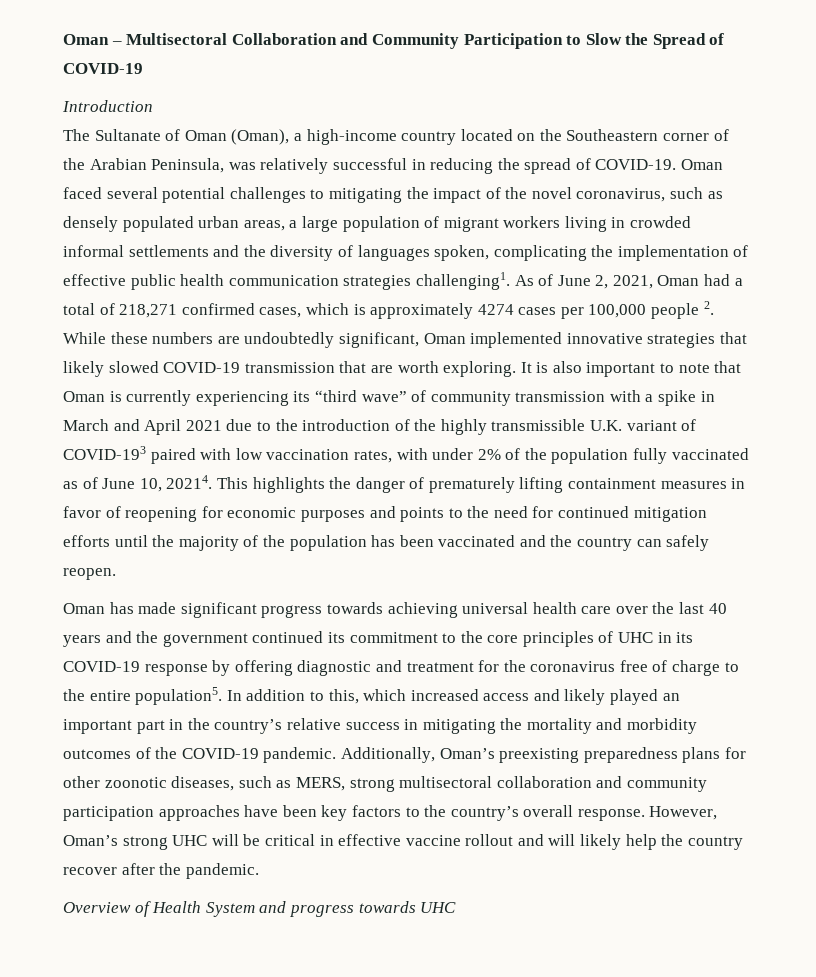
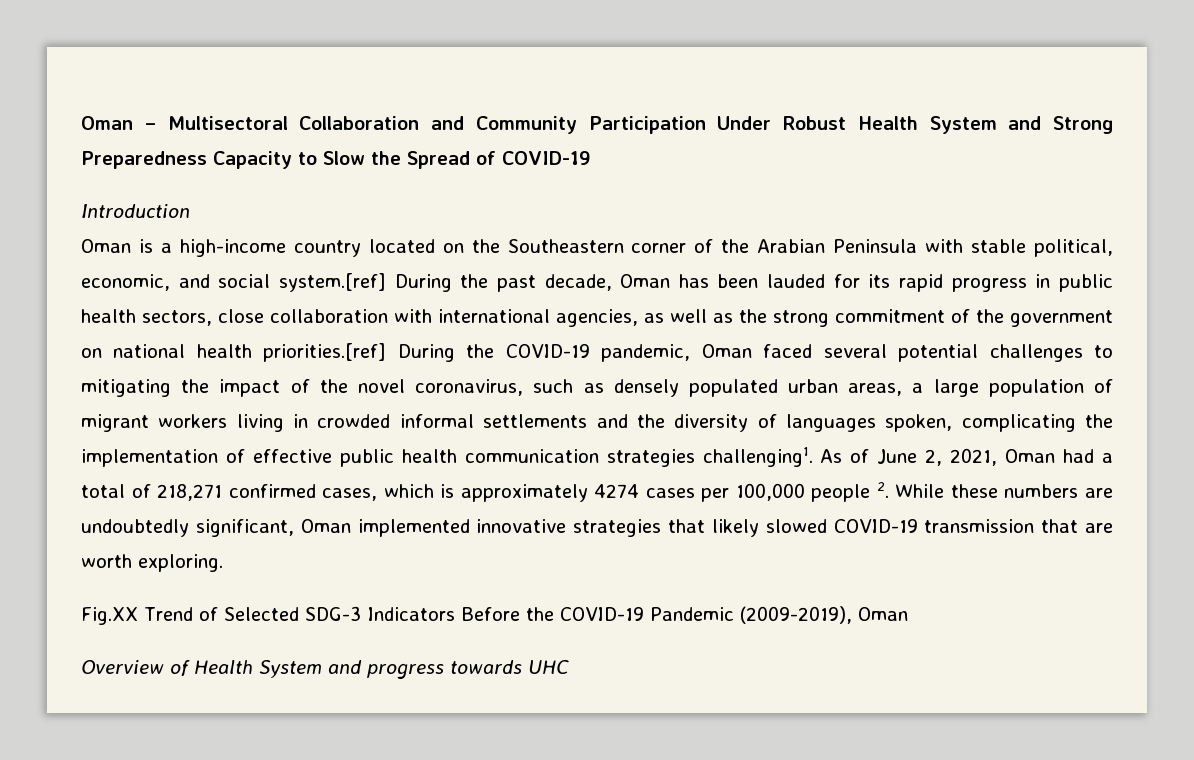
(563, 41) none -> [717,116,1113,134] [81,151,292,169] Under Robust Health System and Strong Preparedness Capacity
[63,129,290,145] The Sultanate of Oman (Oman), -> [81,239,153,253] Oman is
[151,158,677,174] Peninsula, was relatively successful in reducing the spread of COVID-19. -> [833,239,1113,257] [81,273,1113,292] [81,309,1113,327] [81,343,691,362] Peninsula with stable political, economic, and social system.[ref] During the past decade, Oman has been lauded for its rapid progress in public health sectors, close collaboration with international agencies, as well as the strong commitment of the government on national health priorities.[ref] During the COVID-19 pandemic,
[520,361,742,377] [63,390,715,406] [63,419,697,435] [63,446,749,464] [63,475,746,493] [63,506,707,522] [63,535,710,551] [63,568,116,580] [63,602,727,618] [63,631,694,647] [63,660,739,676] [63,687,680,705] [63,718,698,734] [63,747,746,763] [63,776,707,792] [63,805,718,821] [63,834,743,850] [63,863,259,879] It is also important to note that Oman is currently experiencing its “third wave” of community transmission with a spike in March and April 2021 due to the introduction of the highly transmissible U.K. variant of COVID-193 paired with low vaccination rates, with under 2% of the population fully vaccinated as of June 10, 20214. This highlights the danger of prematurely lifting containment measures in favor of reopening for economic purposes and points to the need for continued mitigation efforts until the majority of the population has been vaccinated and the country can safely reopen. // Oman has made significant progress towards achieving universal health care over the last 40 years and the government continued its commitment to the core principles of UHC in its COVID-19 response by offering diagnostic and treatment for the coronavirus free of charge to the entire population5. In addition to this, which increased access and likely played an important part in the country’s relative success in mitigating the mortality and morbidity outcomes of the COVID-19 pandemic. Additionally, Oman’s preexisting preparedness plans for other zoonotic diseases, such as MERS, strong multisectoral collaboration and community participation approaches have been key factors to the country’s overall response. However, Oman’s strong UHC will be critical in effective vaccine rollout and will likely help the country recover after the pandemic. -> [81,606,908,625] // Fig.XX Trend of Selected SDG-3 Indicators Before the COVID-19 Pandemic (2009-2019), Oman

